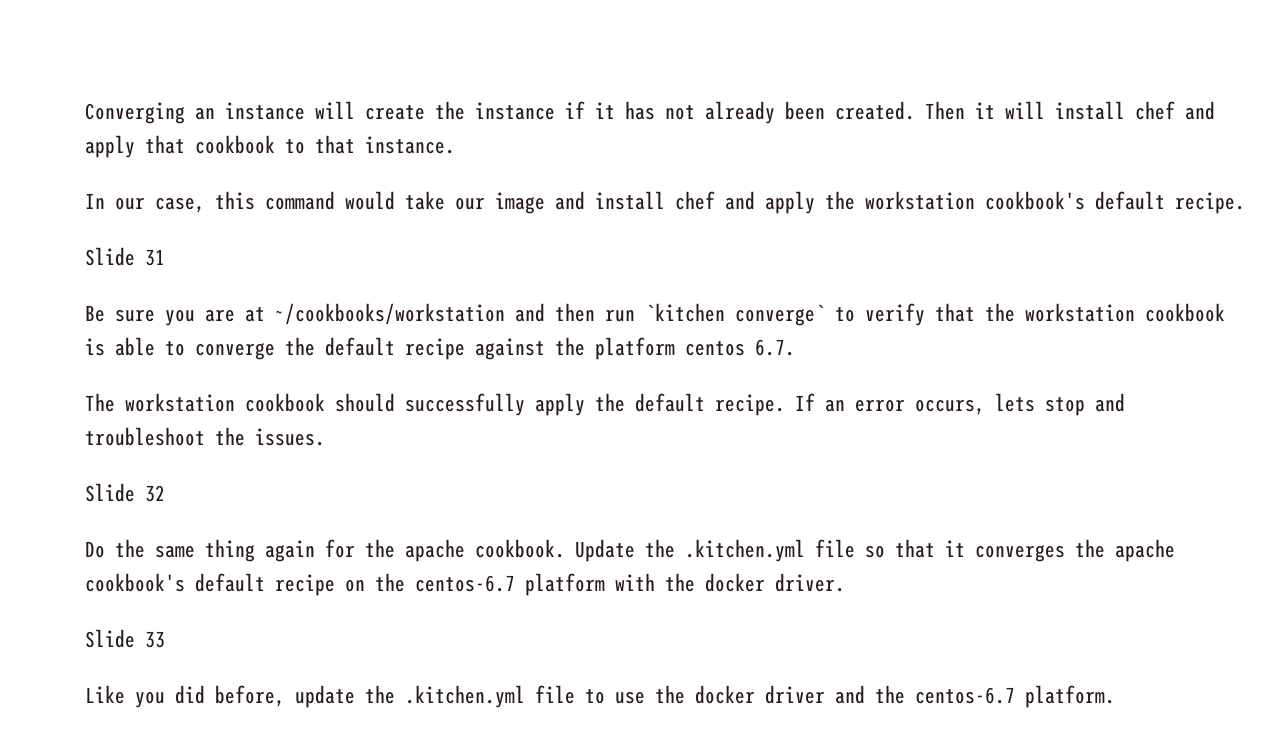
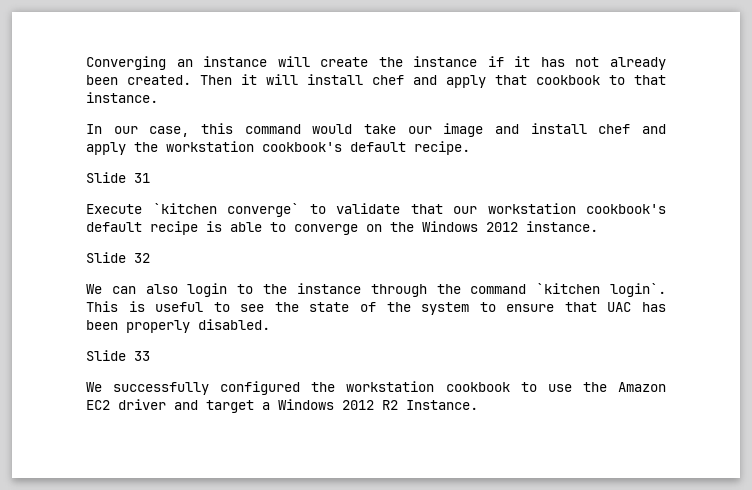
[85,303,1225,326] [85,337,795,360] [85,393,1125,416] [85,427,325,446] [85,483,165,502] [85,539,1175,562] [85,573,845,596] [85,629,165,648] [85,685,1115,708] Be sure you are at ~/cookbooks/workstation and then run `kitchen converge` to verify that the workstation cookbook is able to converge the default recipe against the platform centos 6.7. // The workstation cookbook should successfully apply the default recipe. If an error occurs, lets stop and troubleshoot the issues. // Slide 32 // Do the same thing again for the apache cookbook. Update the .kitchen.yml file so that it converges the apache cookbook's default recipe on the centos-6.7 platform with the docker driver. // Slide 33 // Like you did before, update the .kitchen.yml file to use the docker driver and the centos-6.7 platform. -> [86,203,666,217] [86,221,598,235] [86,252,150,263] [86,283,666,297] [86,301,666,315] [86,319,270,333] [86,350,150,361] [86,381,666,395] [86,399,478,413] Execute `kitchen converge` to validate that our workstation cookbook's default recipe is able to converge on the Windows 2012 instance. // Slide 32 // We can also login to the instance through the command `kitchen login`. This is useful to see the state of the system to ensure that UAC has been properly disabled. // Slide 33 // We successfully configured the workstation cookbook to use the Amazon EC2 driver and target a Windows 2012 R2 Instance.

